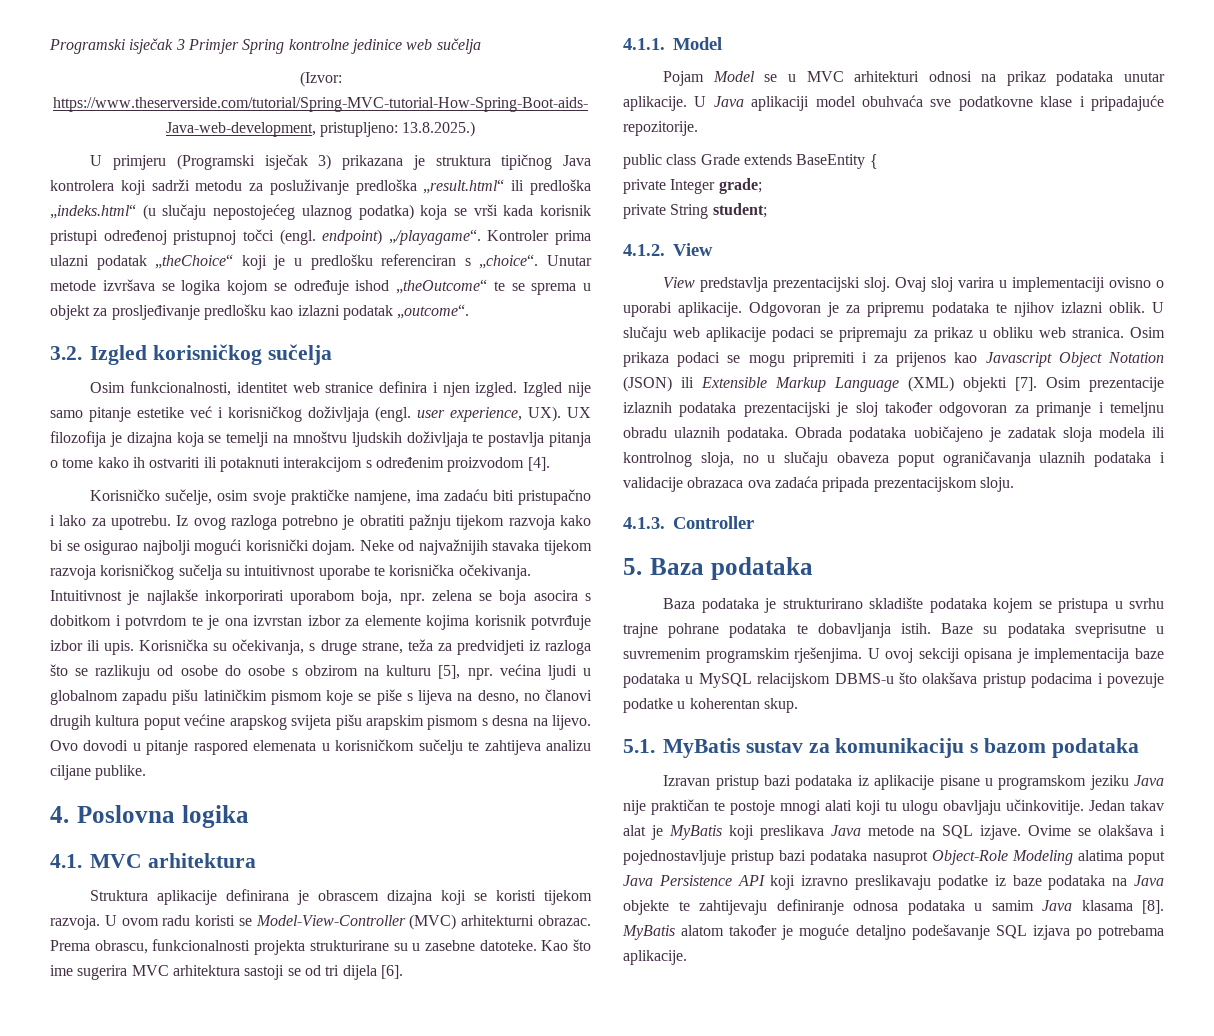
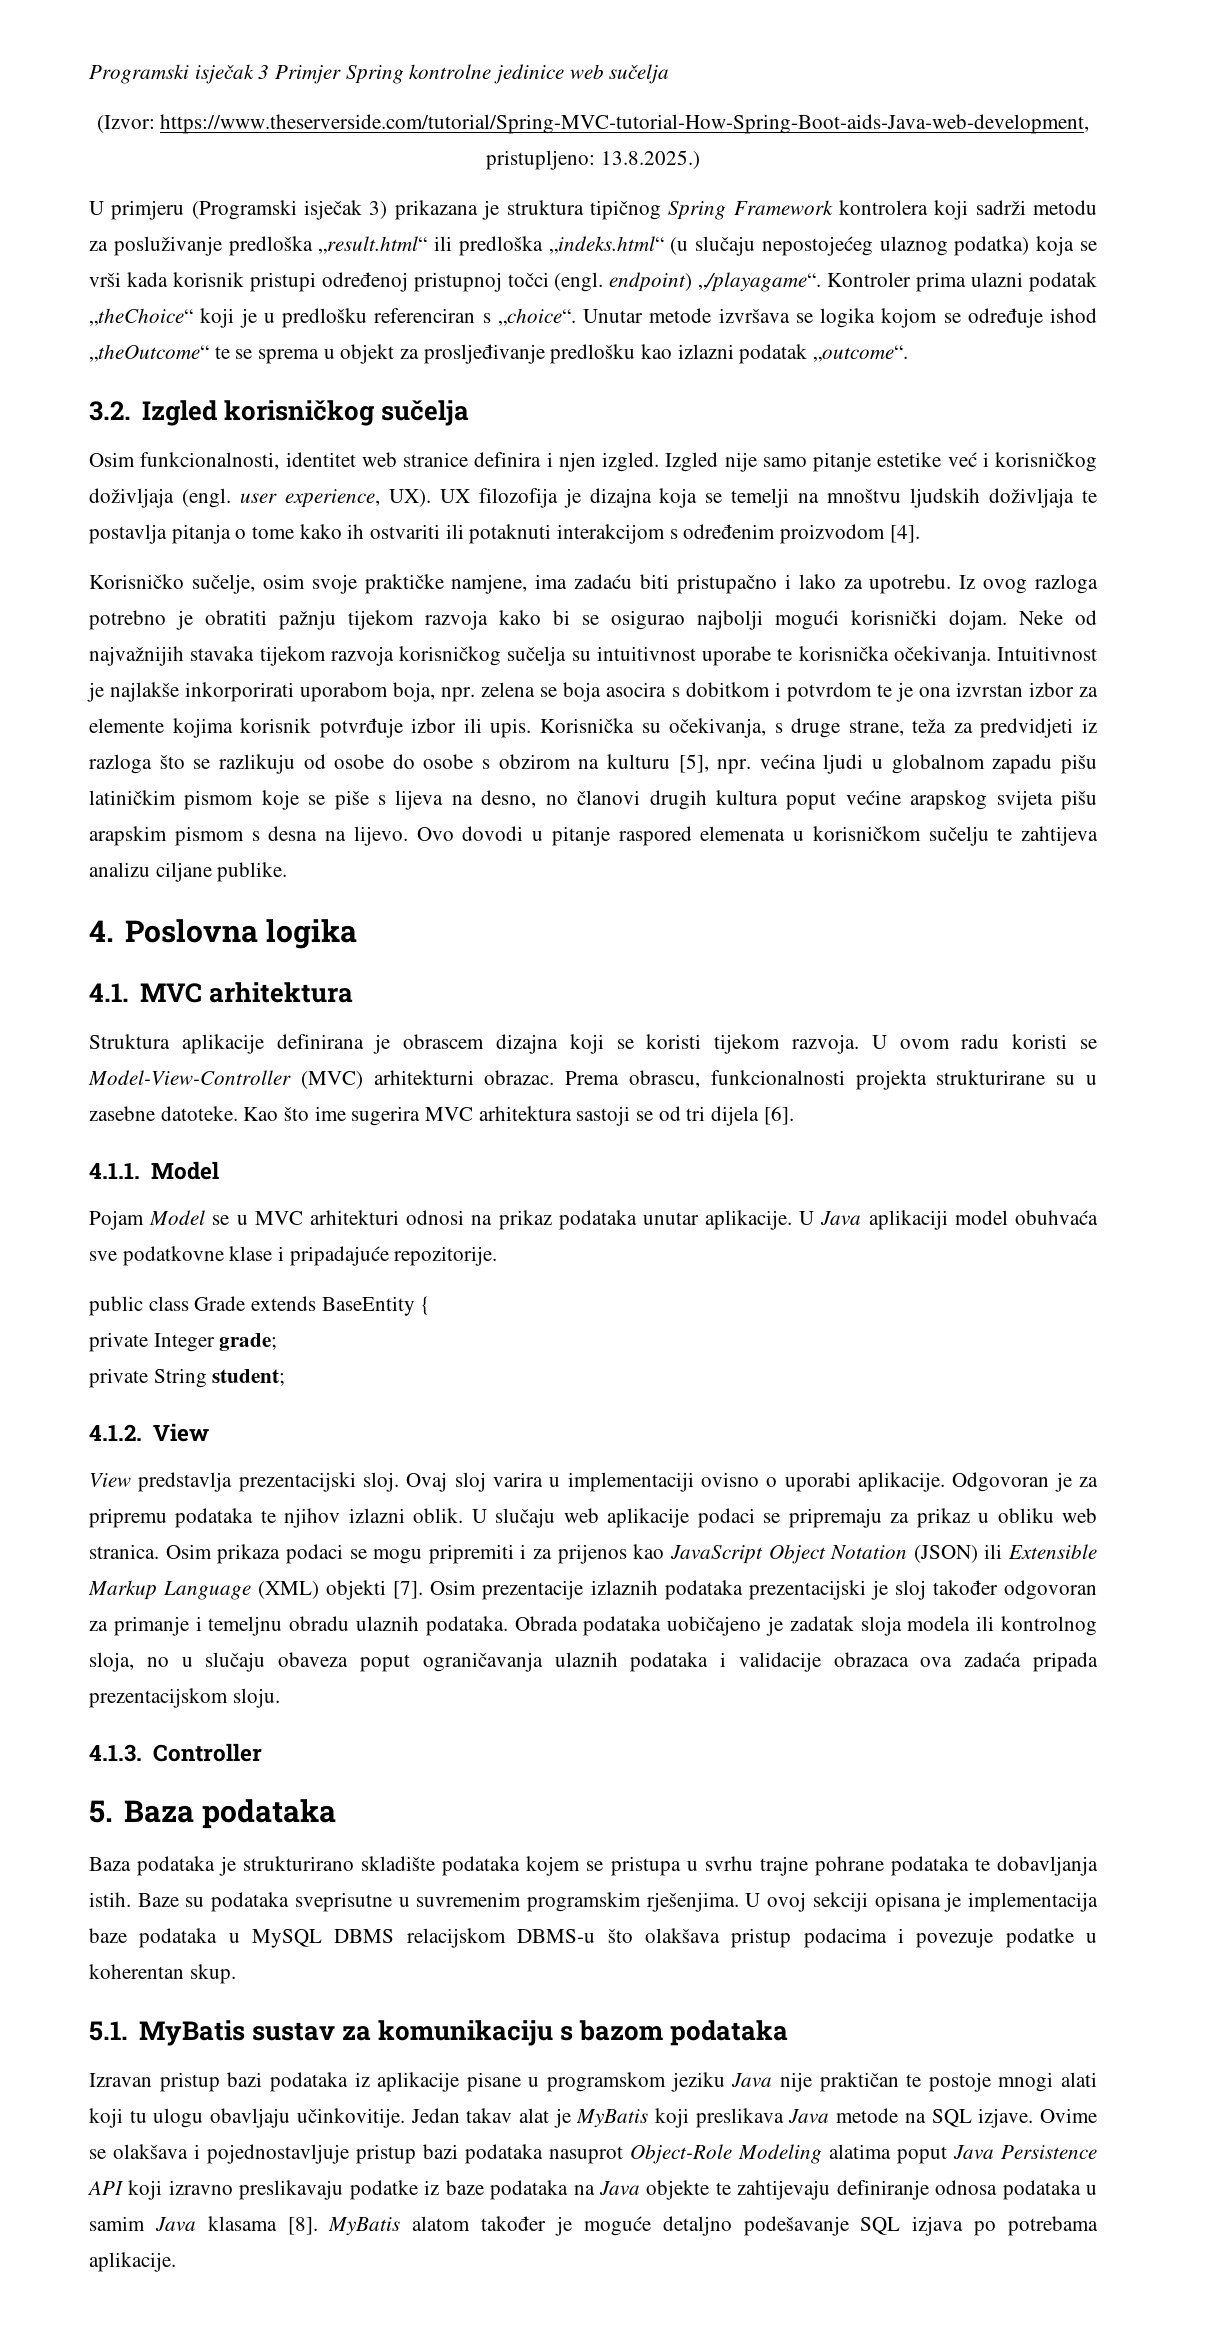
[563,155,592,166] Java -> [668,200,833,220] Spring Framework
[985,352,1052,367] Javascript -> [669,1545,763,1564] JavaScript
(752, 680) none -> [334,1929,395,1943] DBMS

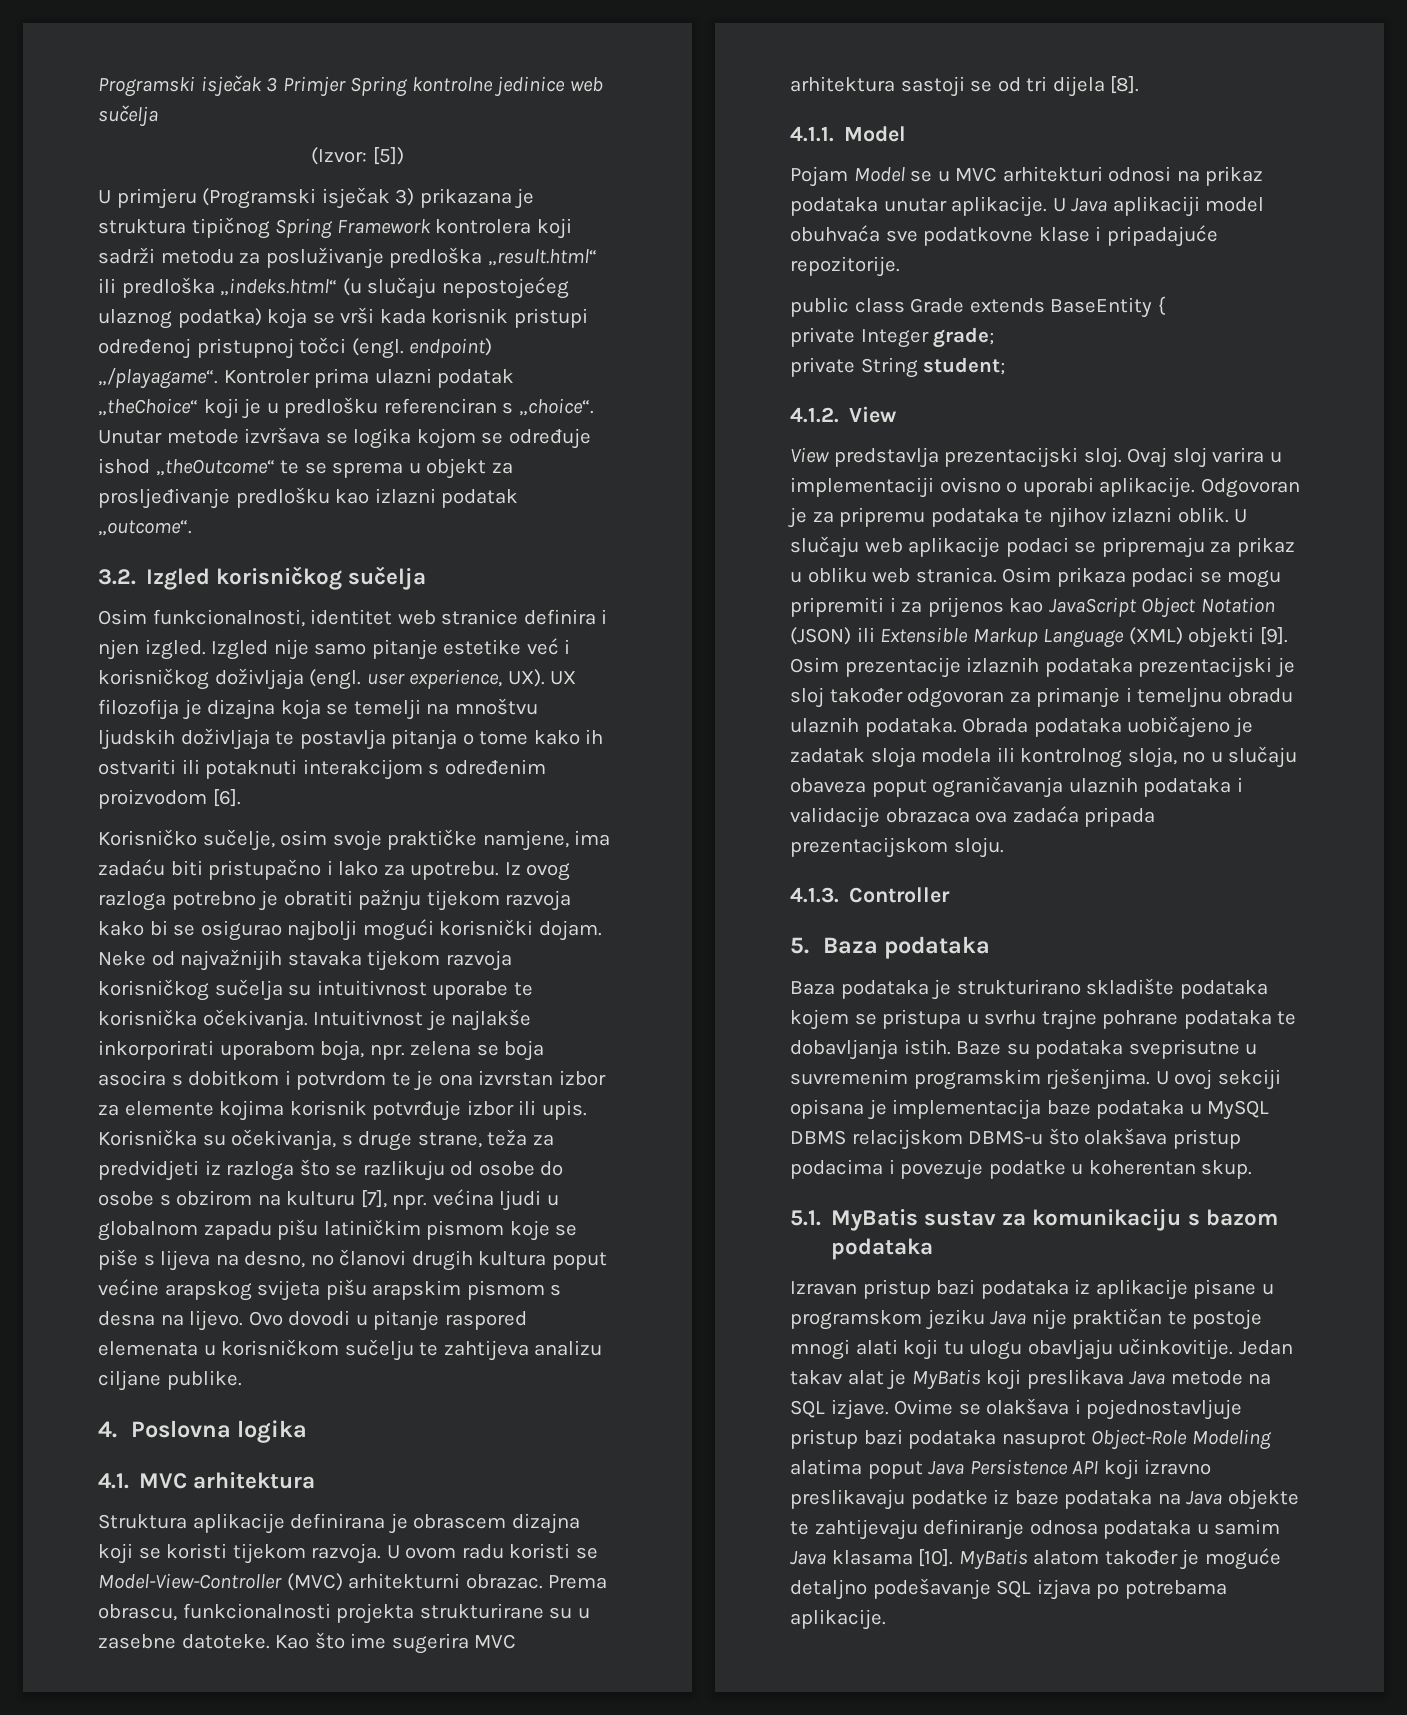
[160,114,1090,134] [486,150,700,170] https://www.theserverside.com/tutorial/Spring-MVC-tutorial-How-Spring-Boot-aids-Java-web-development, pristupljeno: 13.8.2025.) -> [372,147,404,165] [5])
[889,525,920,543] [4]. -> [212,789,241,807] [6].
[678,754,709,773] [5], -> [360,1190,387,1208] [7],
[763,1106,794,1125] [6]. -> [1110,76,1140,94] [8].
[393,1581,424,1599] [7]. -> [1259,627,1288,645] [9].
[287,2217,318,2235] [8]. -> [918,1549,954,1567] [10].

